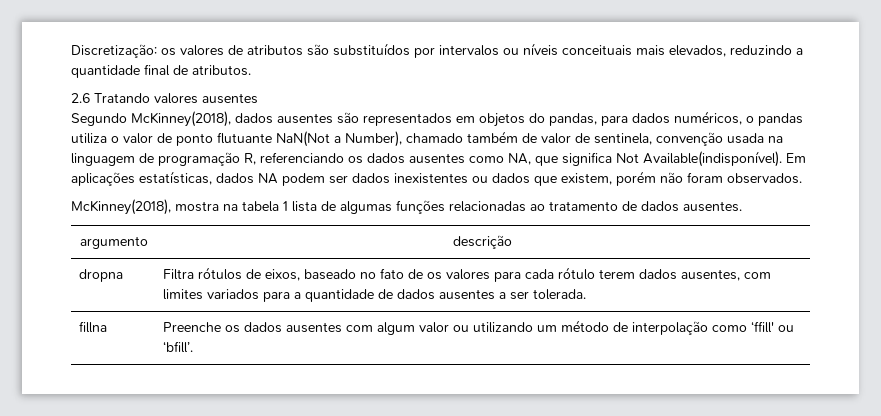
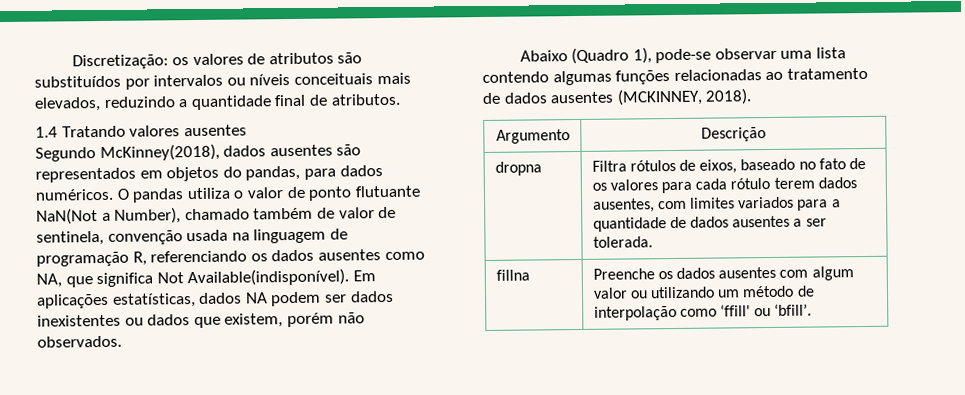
[71,93,90,103] 2.6 -> [35,126,58,138] 1.4
[674,111,754,125] numéricos, o -> [35,188,130,201] numéricos. O
[687,172,723,183] foram -> (365, 318) none
[71,199,336,215] McKinney(2018), mostra na tabela 1 lista de -> [519,47,847,65] [482,71,549,83] Abaixo (Quadro 1), pode-se observar uma lista contendo
[683,201,742,212] [79,236,148,249] [453,235,512,249] ausentes. // argumento | descrição -> [550,88,753,106] [495,129,570,144] [701,127,766,142] ausentes (MCKINNEY, 2018). // Argumento | Descrição

